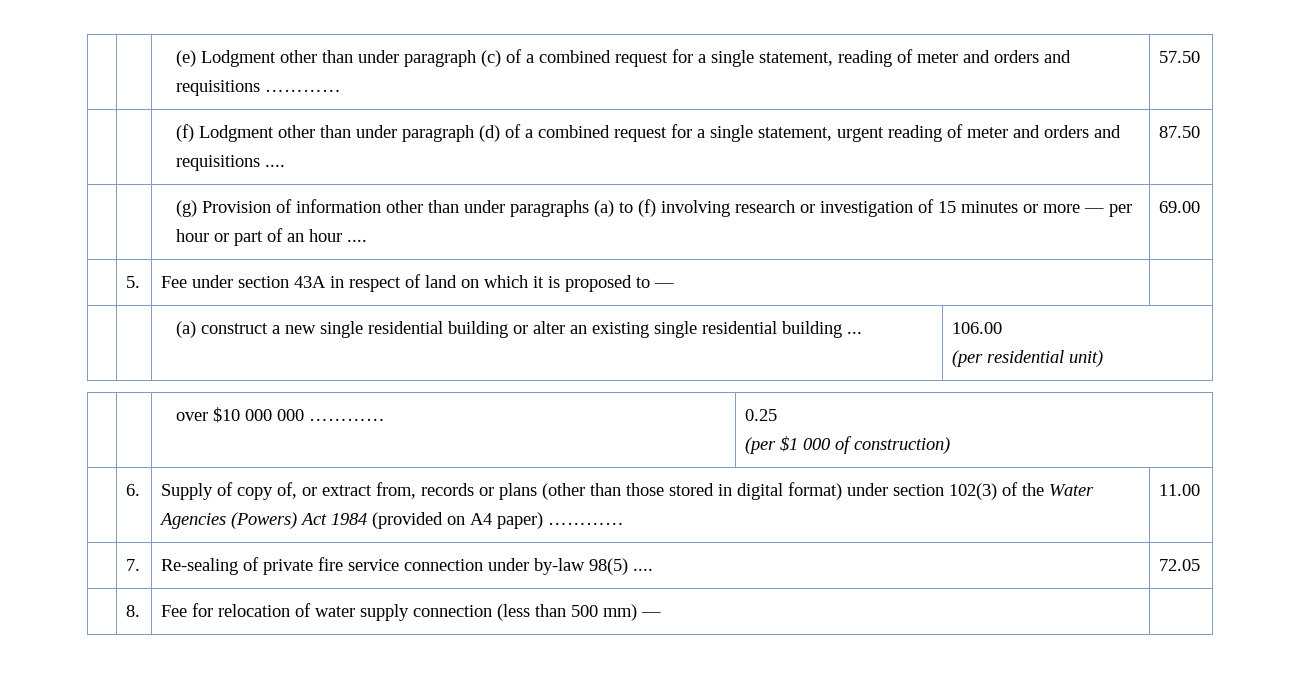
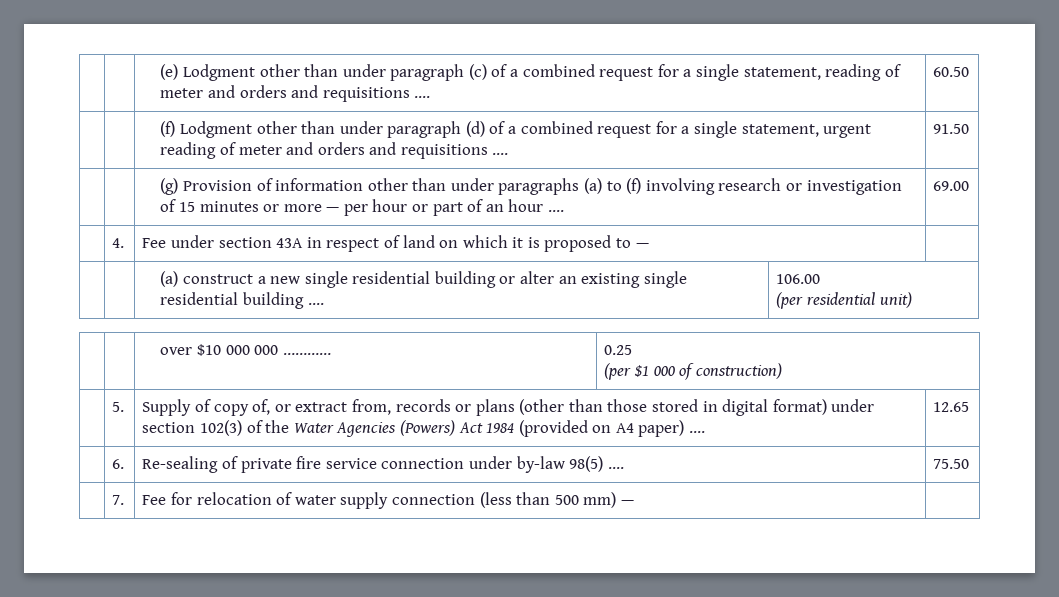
[264,89,341,92] [1159,51,1201,63] ………… | 57.50 -> [414,96,431,98] [933,67,970,77] .... | 60.50
[1159,126,1201,138] 87.50 -> [933,124,970,134] 91.50
[126,276,141,288] 5. -> [112,238,125,248] 4.
[846,331,862,334] ... -> [307,303,324,305] ....
[126,484,141,496] 6. -> [112,402,125,412] 5.
[548,522,625,525] [1159,484,1201,496] [126,559,141,571] ………… | 11.00 // | 7. -> [689,431,706,433] [933,402,970,412] [112,459,125,469] .... | 12.65 // | 6.
[1159,559,1201,571] [126,605,141,617] 72.05 // | 8. -> [933,459,970,469] [112,495,125,505] 75.50 // | 7.

